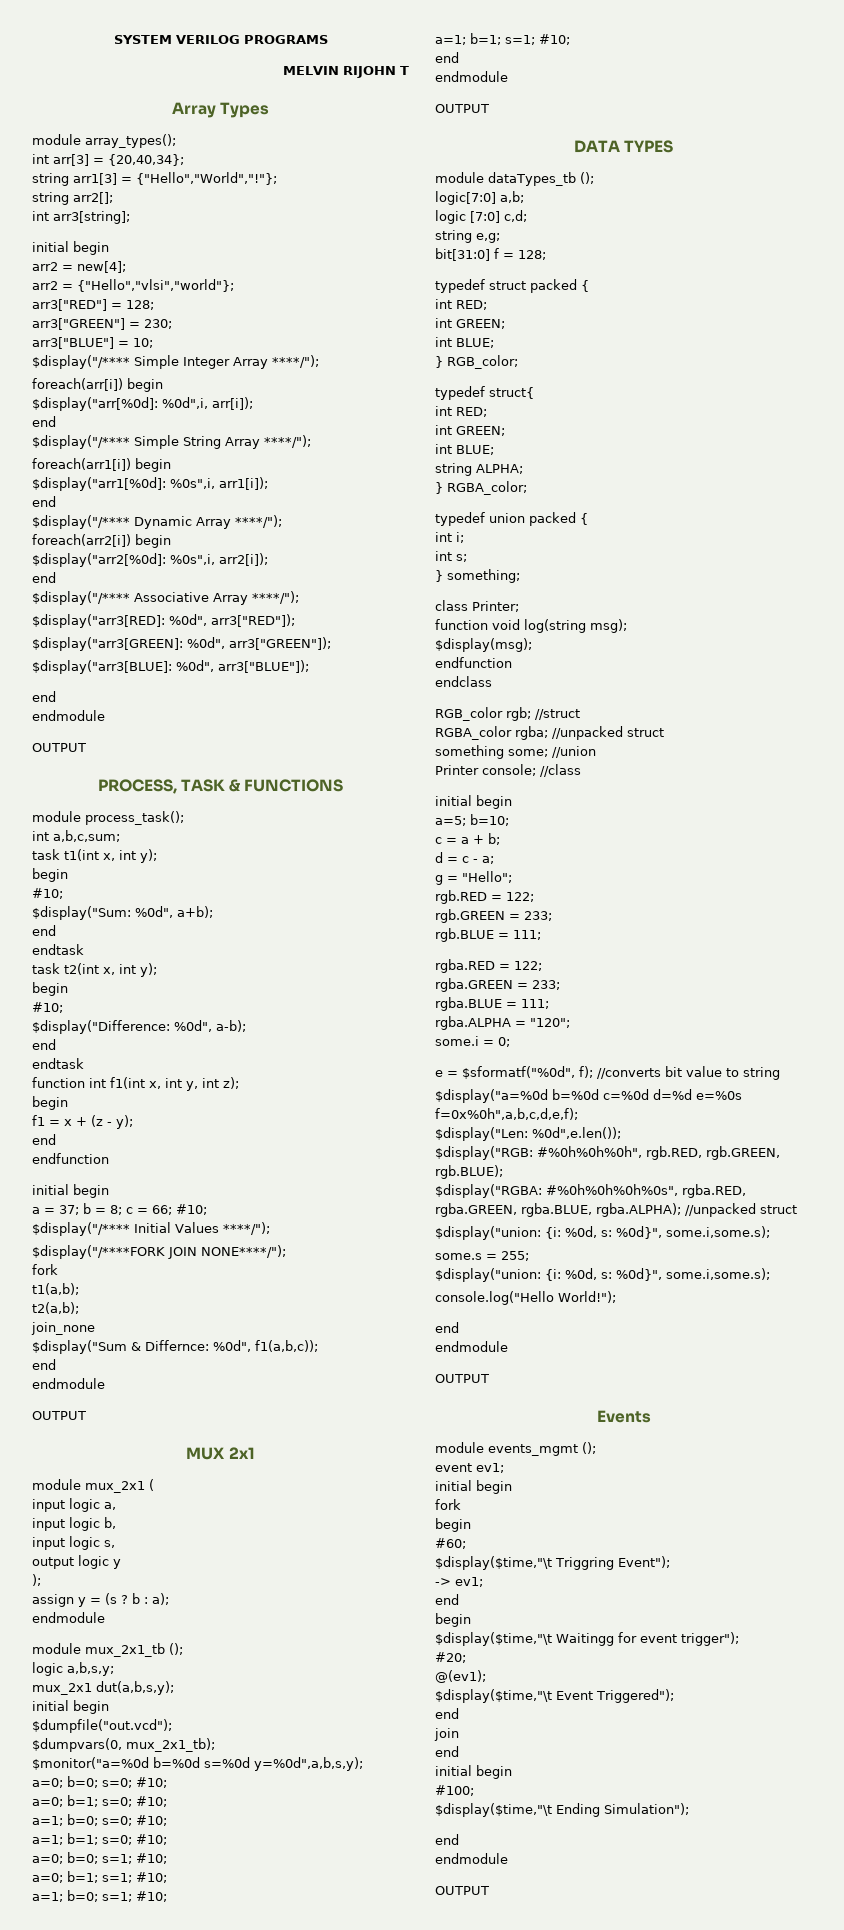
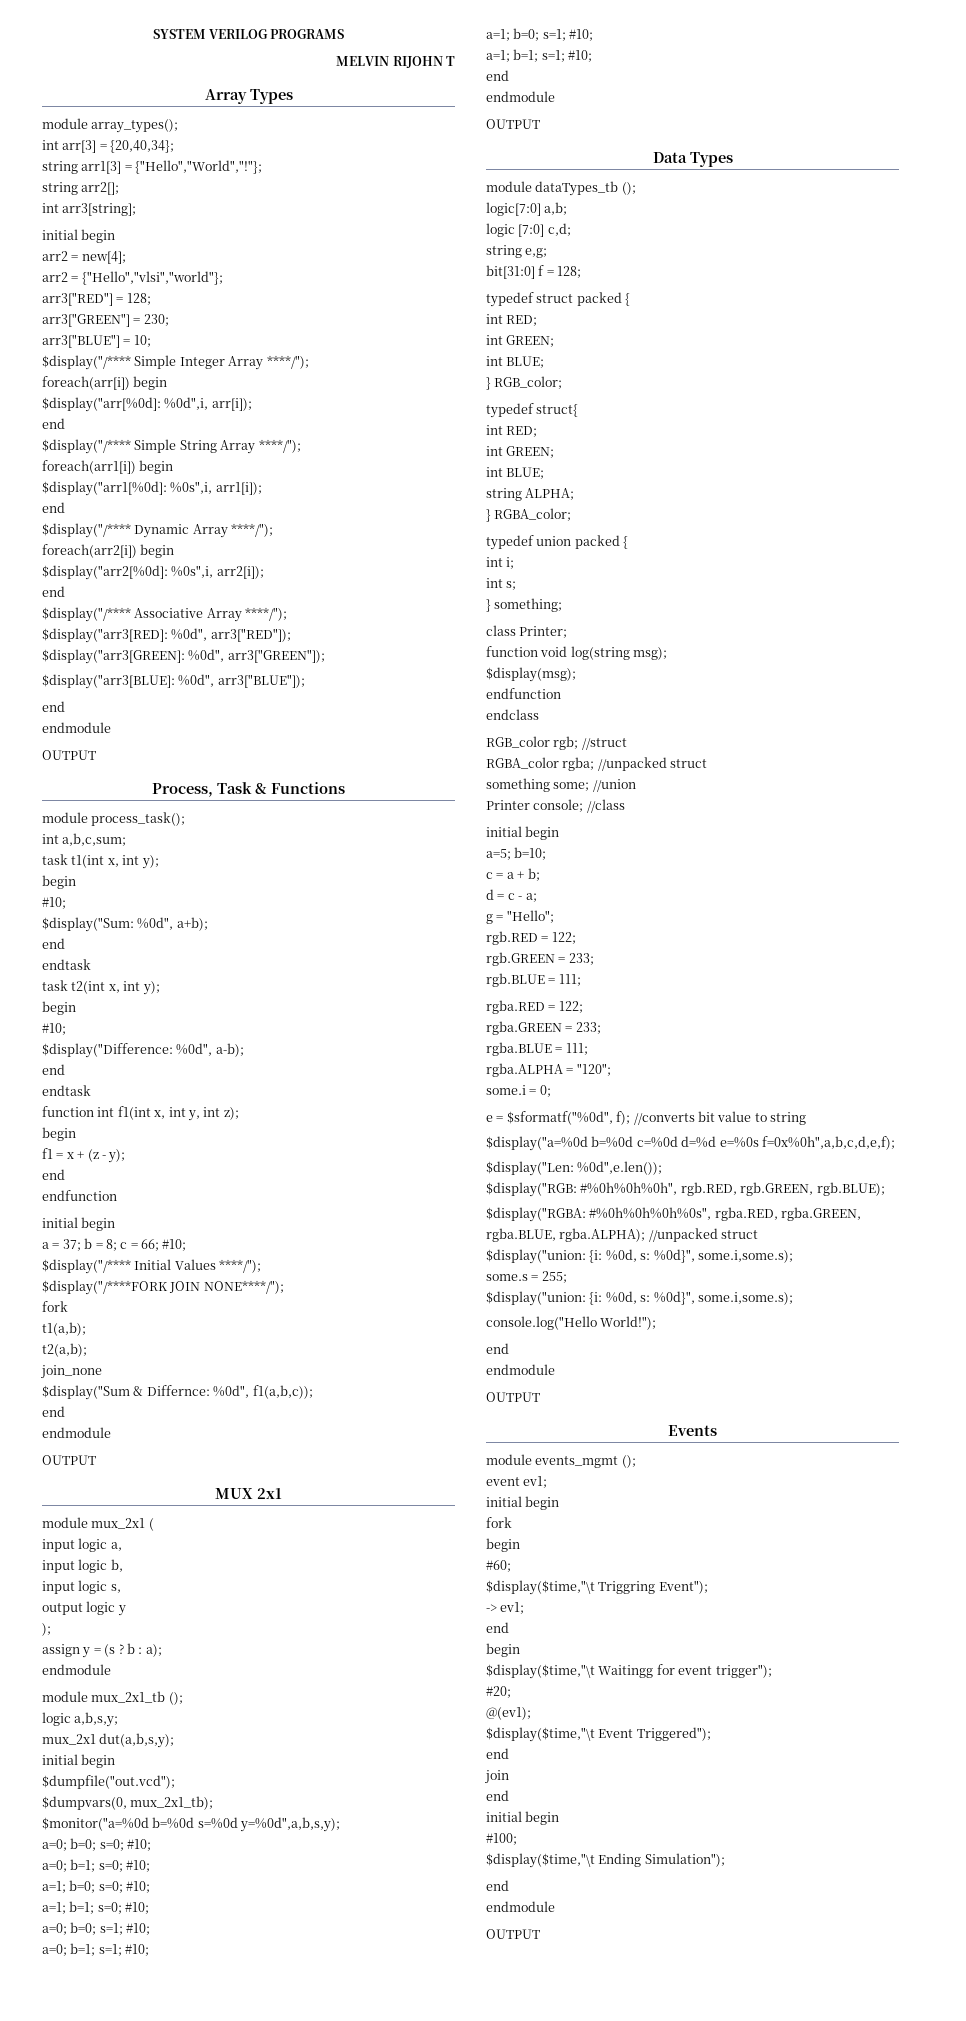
[97,779,344,794] PROCESS, TASK & FUNCTIONS -> [152,782,345,797] Process, Task & Functions
[573,140,674,153] DATA TYPES -> [652,152,733,167] Data Types

